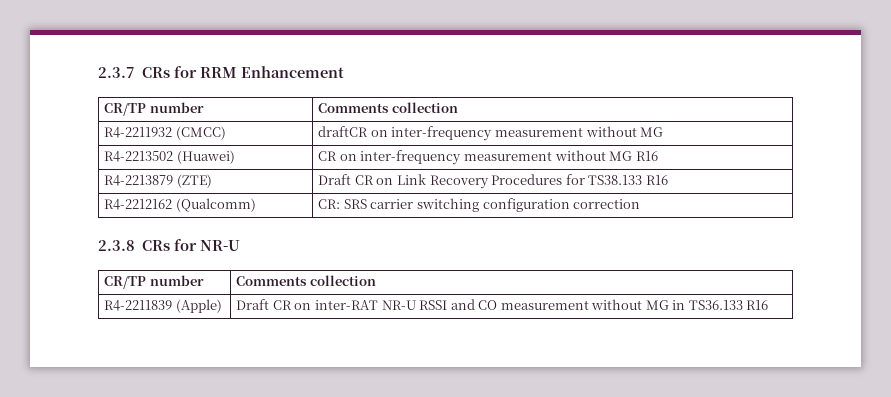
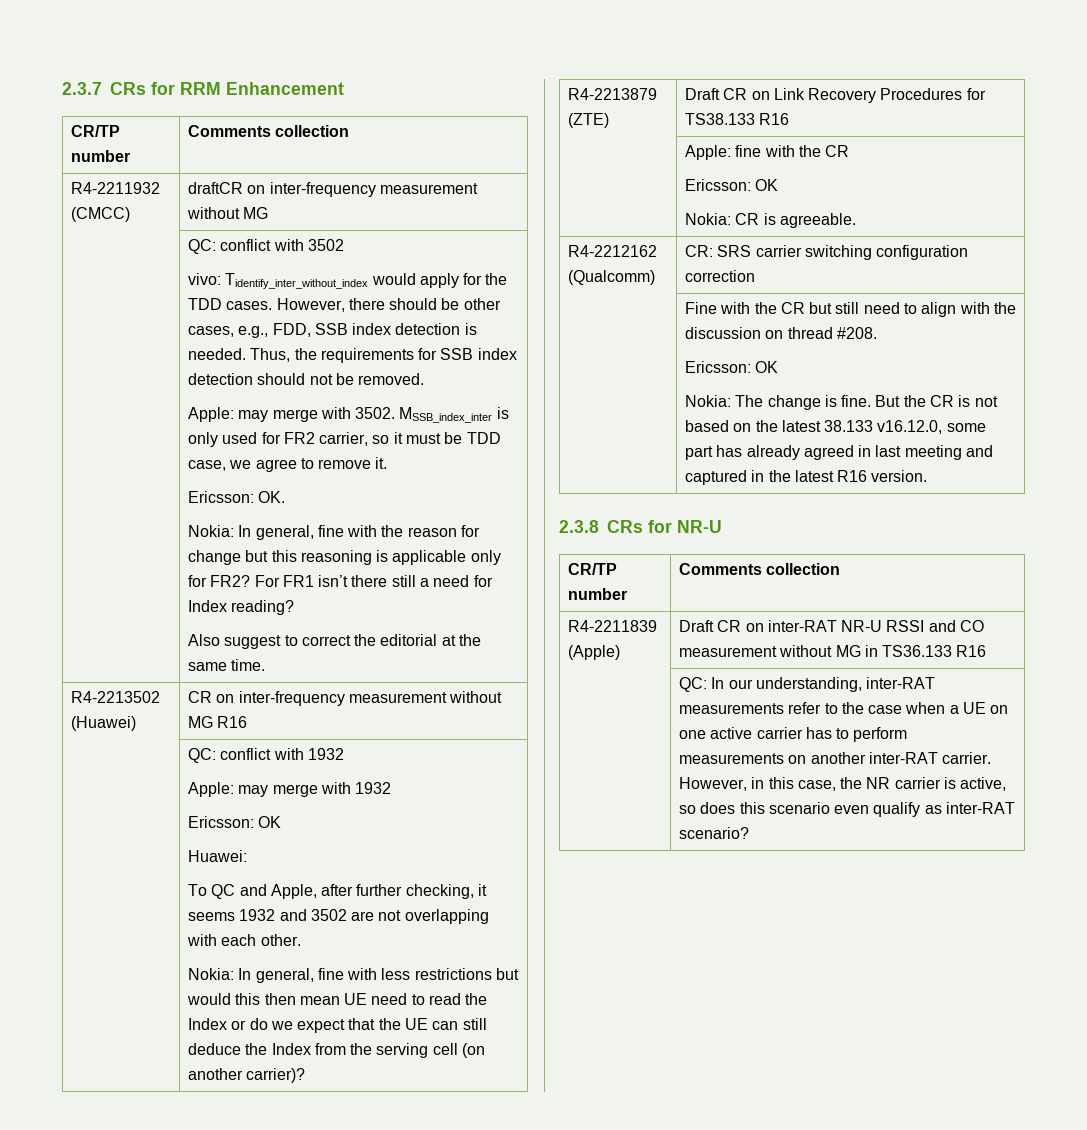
(664, 132) none -> [187,239,344,254] [187,273,508,289] [187,298,501,312] [187,323,477,338] [187,348,517,363] [187,373,425,385] [187,407,509,423] [187,432,501,447] [187,457,388,472] [187,491,286,503] [187,525,481,540] [187,550,501,565] [187,575,493,587] [187,600,295,615] [187,634,482,649] [187,659,266,671] // | QC: conflict with 3502 // vivo: Tidentify_inter_without_index would apply for the TDD cases. However, there should be other cases, e.g., FDD, SSB index detection is needed. Thus, the requirements for SSB index detection should not be removed. // Apple: may merge with 3502. MSSB_index_inter is only used for FR2 carrier, so it must be TDD case, we agree to remove it. // Ericsson: OK. // Nokia: In general, fine with the reason for change but this reasoning is applicable only for FR2? For FR1 isn’t there still a need for Index reading? // Also suggest to correct the editorial at the same time.
(658, 156) none -> [187,748,344,763] [187,782,392,797] [187,816,282,828] [187,850,247,862] [187,884,488,899] [187,909,489,924] [186,934,301,946] [187,968,520,983] [186,993,488,1005] [187,1018,487,1033] [187,1043,486,1058] [187,1068,306,1083] // | QC: conflict with 1932 // Apple: may merge with 1932 // Ericsson: OK // Huawei: // To QC and Apple, after further checking, it seems 1932 and 3502 are not overlapping with each other. // Nokia: In general, fine with less restrictions but would this then mean UE need to read the Index or do we expect that the UE can still deduce the Index from the serving cell (on another carrier)?
(668, 180) none -> [684,145,850,160] [684,179,779,191] [684,213,856,228] // | Apple: fine with the CR // Ericsson: OK // Nokia: CR is agreeable.
(641, 204) none -> [684,302,1017,317] [684,327,877,339] [684,361,779,373] [684,395,998,410] [684,420,986,434] [684,445,994,460] [684,470,928,485] // | Fine with the CR but still need to align with the discussion on thread #208. // Ericsson: OK // Nokia: The change is fine. But the CR is not based on the latest 38.133 v16.12.0, some part has already agreed in last meeting and captured in the latest R16 version.
(769, 305) none -> [678,677,936,692] [678,702,1009,714] [678,727,908,742] [678,752,992,764] [678,777,1007,791] [678,802,1016,817] [678,827,749,839] // | QC: In our understanding, inter-RAT measurements refer to the case when a UE on one active carrier has to perform measurements on another inter-RAT carrier. However, in this case, the NR carrier is active, so does this scenario even qualify as inter-RAT scenario?

